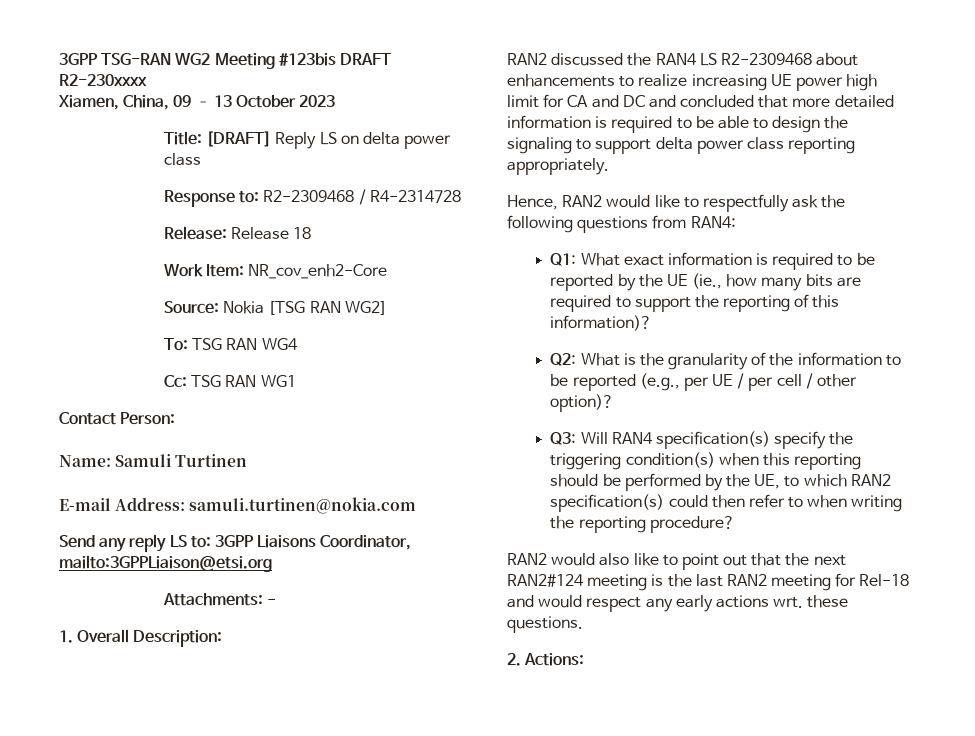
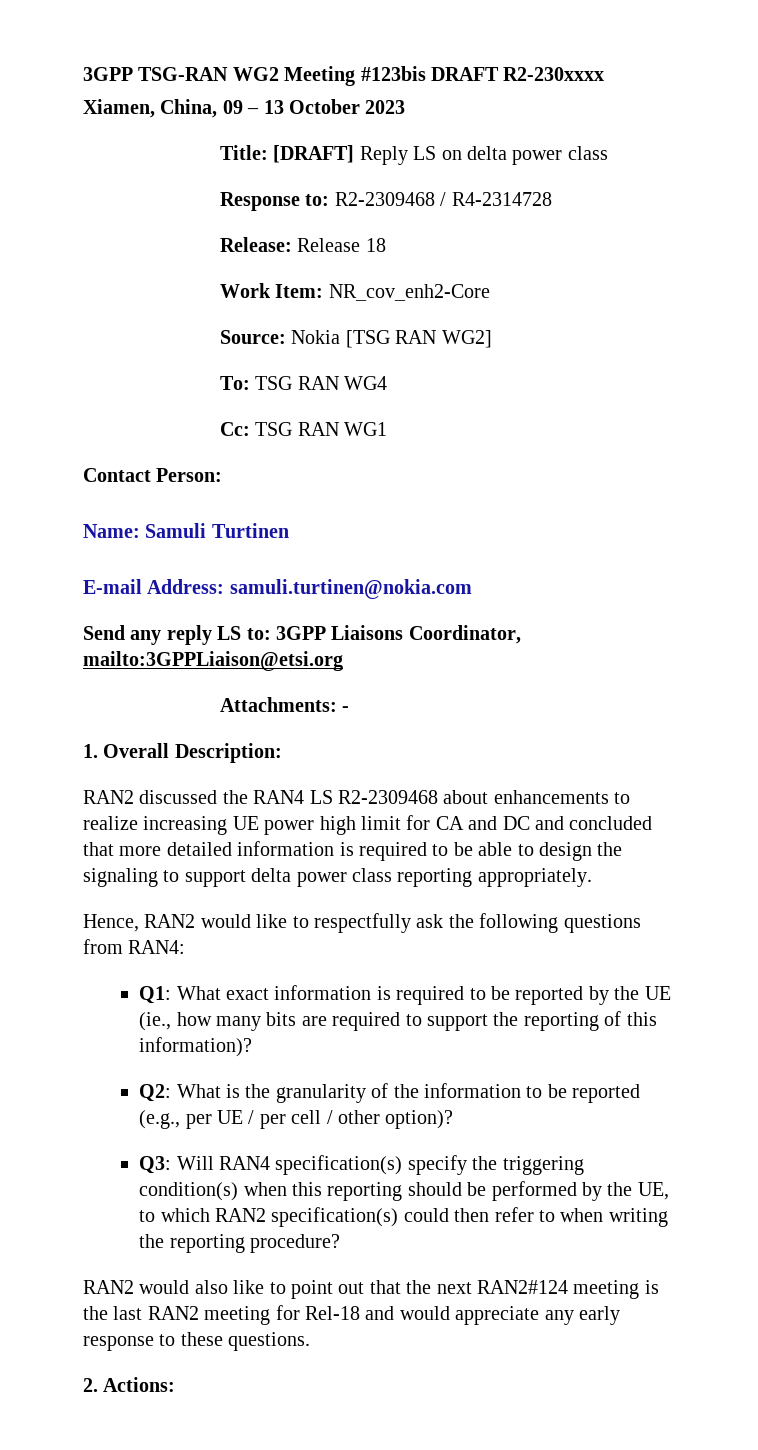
[586,597,642,612] respect -> [455,1306,540,1325] appreciate
[715,595,804,608] actions wrt. -> [83,1334,176,1351] response to

